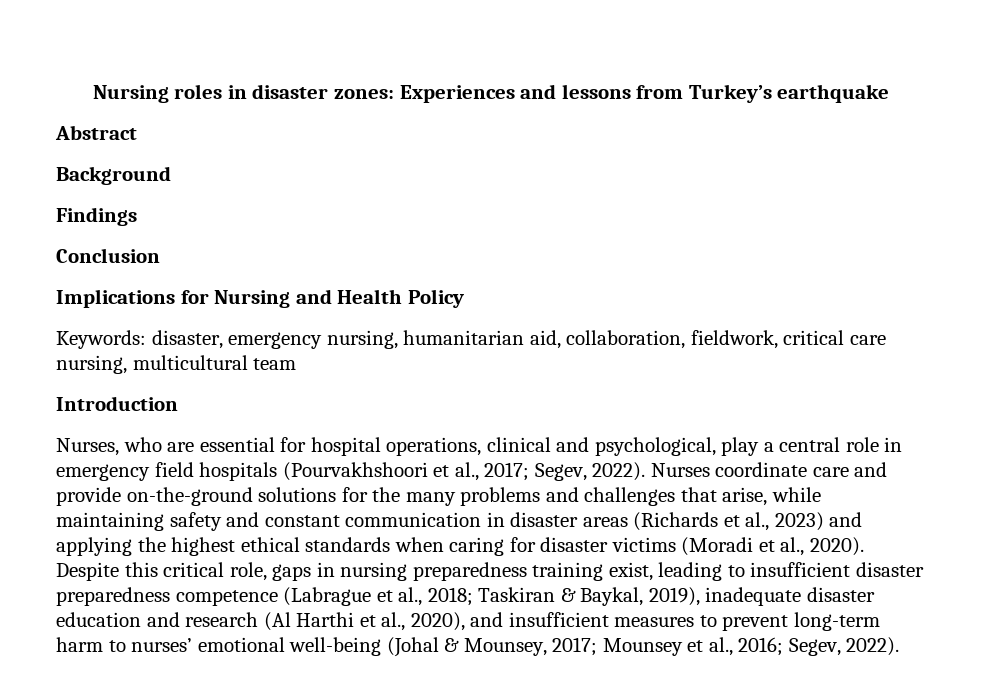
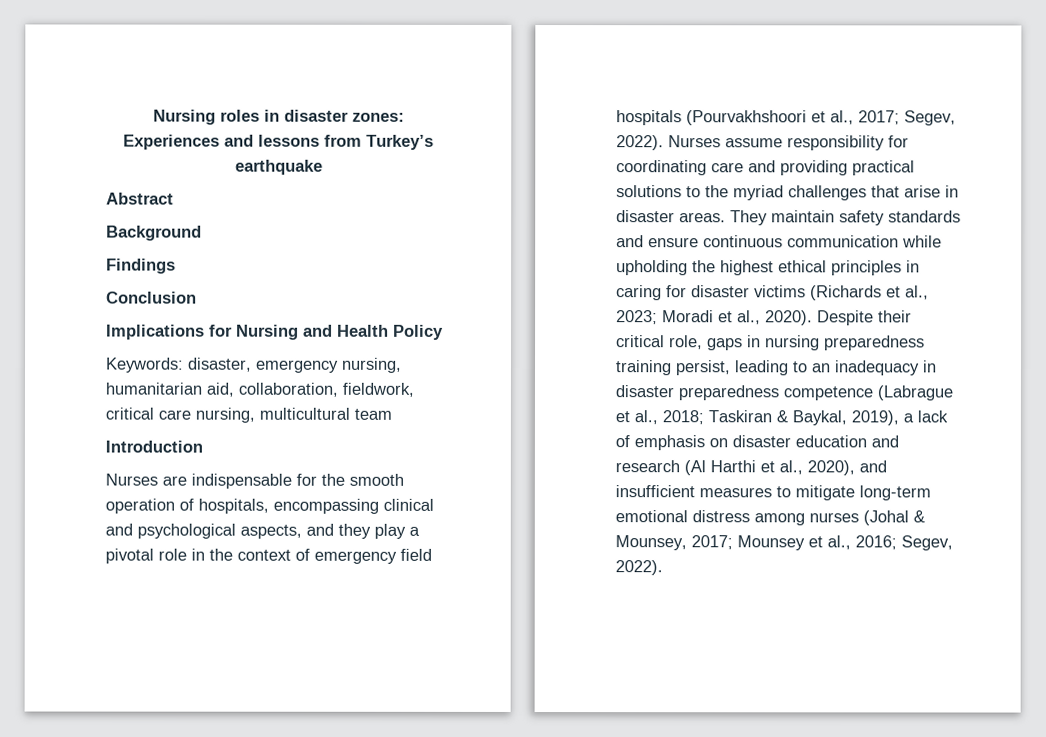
[56,437,716,456] Nurses, who are essential for hospital operations, clinical and psychological, -> [105,473,404,489] [105,498,434,514] [105,523,371,539] Nurses are indispensable for the smooth operation of hospitals, encompassing clinical and psychological aspects, and they
[779,437,841,452] central -> [105,548,154,564] pivotal
(903, 444) none -> [209,548,310,561] the context of
[715,462,888,477] [56,487,821,506] [56,512,863,531] [56,537,132,556] coordinate care and provide on-the-ground solutions for the many problems and challenges that arise, while maintaining safety and constant communication in disaster areas (Richards et al., 2023) and applying -> [725,135,909,151] [616,160,915,176] [616,185,959,201] [616,210,961,226] [616,235,942,248] [616,260,688,276] assume responsibility for coordinating care and providing practical solutions to the myriad challenges that arise in disaster areas. They maintain safety standards and ensure continuous communication while upholding
[305,537,444,552] standards when -> [831,260,920,276] principles in
[681,537,754,556] (Moradi -> [810,285,929,301] [616,310,714,325] (Richards et al., 2023; Moradi
[124,562,158,577] this -> [878,310,912,323] their
[608,562,653,581] exist, -> [675,360,731,376] persist,
[750,562,851,577] insufficient -> [811,360,937,376] an inadequacy in
[705,587,802,606] inadequate -> [903,410,948,423] [615,435,728,451] a lack of emphasis on
[722,612,880,631] [56,637,382,656] prevent long-term harm to nurses’ emotional well-being -> [795,485,931,501] [615,510,859,526] mitigate long-term emotional distress among nurses

